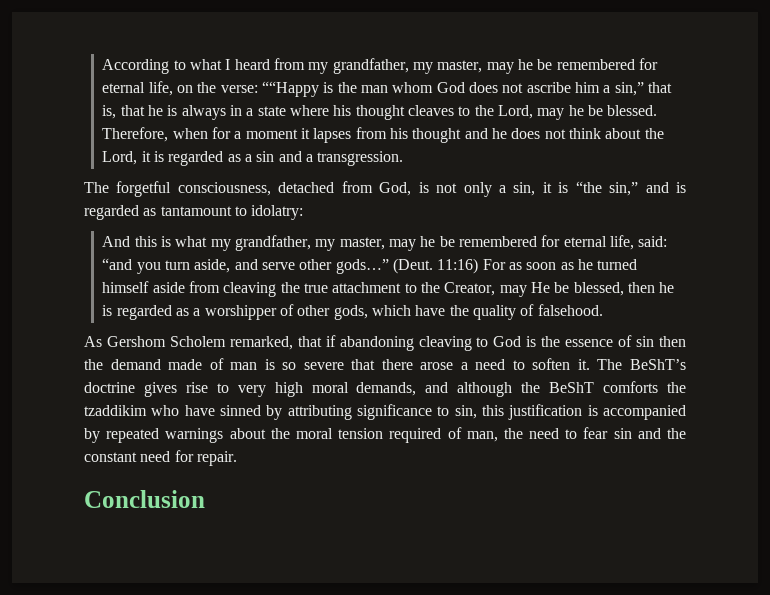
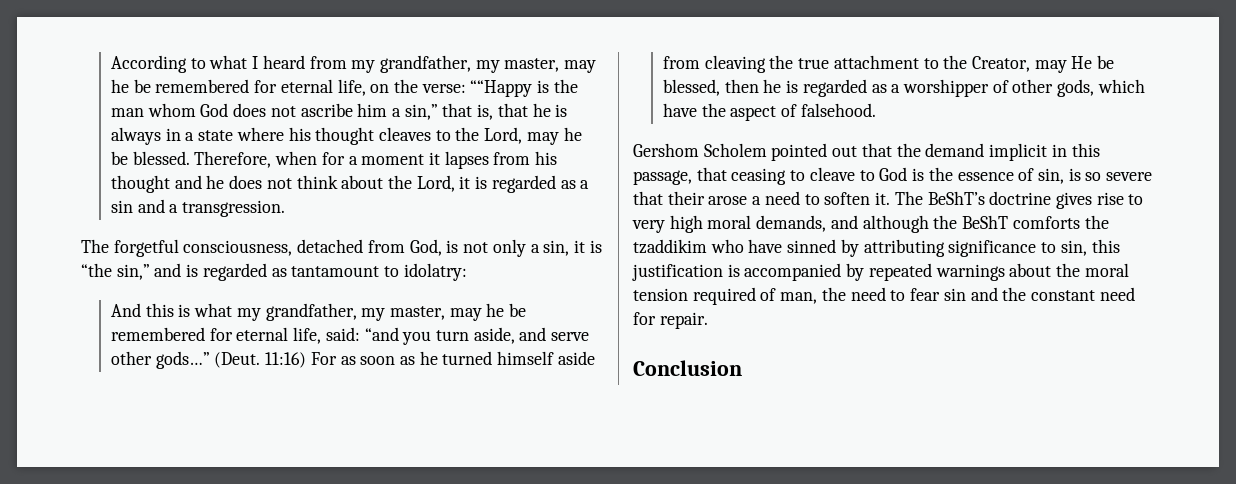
[472,305,516,320] quality -> [730,106,777,121] aspect
[84,336,102,347] As -> (876, 110) none
[229,335,472,351] remarked, that if abandoning cleaving -> [771,143,1100,161] [633,167,855,185] pointed out that the demand implicit in this passage, that ceasing to cleave
[636,336,687,347] [84,358,258,370] sin then the demand made of man -> [1037,168,1064,184] sin,
[381,359,413,370] there -> [667,191,705,205] their

